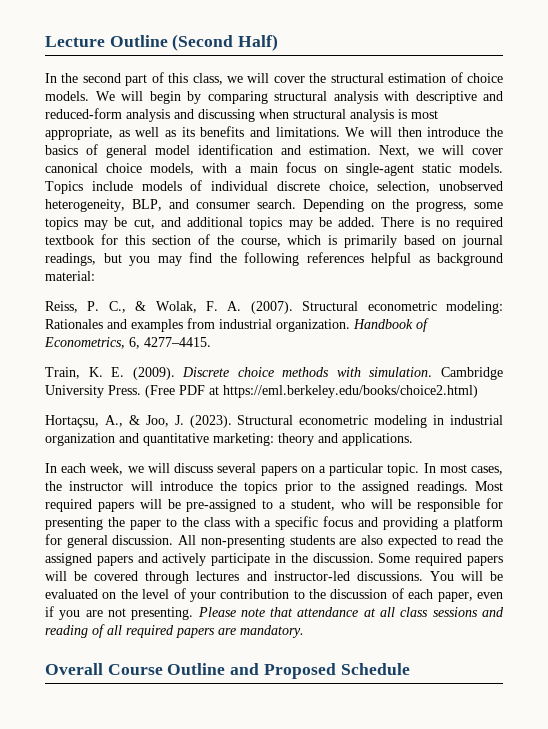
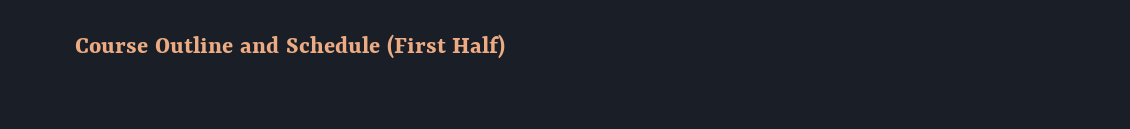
[45,34,279,51] [45,72,504,86] [45,91,503,104] [45,108,438,122] [45,126,504,140] [45,144,503,158] [45,162,504,176] [45,180,503,194] [45,199,503,212] [45,217,503,230] [45,234,504,248] [45,252,503,266] [45,271,95,281] [45,301,503,314] [45,318,429,332] [44,337,211,349] [45,367,503,380] [45,385,478,398] [45,415,503,428] [45,433,413,446] [45,463,504,476] [45,481,503,494] [45,498,503,512] [45,516,503,530] [45,534,504,548] [45,553,504,566] [45,571,504,584] [45,588,503,602] [45,606,505,620] [45,624,304,638] [45,663,410,679] Lecture Outline (Second Half) // In the second part of this class, we will cover the structural estimation of choice models. We will begin by comparing structural analysis with descriptive and reduced-form analysis and discussing when structural analysis is most appropriate, as well as its benefits and limitations. We will then introduce the basics of general model identification and estimation. Next, we will cover canonical choice models, with a main focus on single-agent static models. Topics include models of individual discrete choice, selection, unobserved heterogeneity, BLP, and consumer search. Depending on the progress, some topics may be cut, and additional topics may be added. There is no required textbook for this section of the course, which is primarily based on journal readings, but you may find the following references helpful as background material: // Reiss, P. C., & Wolak, F. A. (2007). Structural econometric modeling: Rationales and examples from industrial organization. Handbook of Econometrics, 6, 4277–4415. // Train, K. E. (2009). Discrete choice methods with simulation. Cambridge University Press. (Free PDF at https://eml.berkeley.edu/books/choice2.html) // Hortaçsu, A., & Joo, J. (2023). Structural econometric modeling in industrial organization and quantitative marketing: theory and applications. // In each week, we will discuss several papers on a particular topic. In most cases, the instructor will introduce the topics prior to the assigned readings. Most required papers will be pre-assigned to a student, who will be responsible for presenting the paper to the class with a specific focus and providing a platform for general discussion. All non-presenting students are also expected to read the assigned papers and actively participate in the discussion. Some required papers will be covered through lectures and instructor-led discussions. You will be evaluated on the level of your contribution to the discussion of each paper, even if you are not presenting. Please note that attendance at all class sessions and reading of all required papers are mandatory. // Overall Course Outline and Proposed Schedule -> [75,34,506,59] Course Outline and Schedule (First Half)

